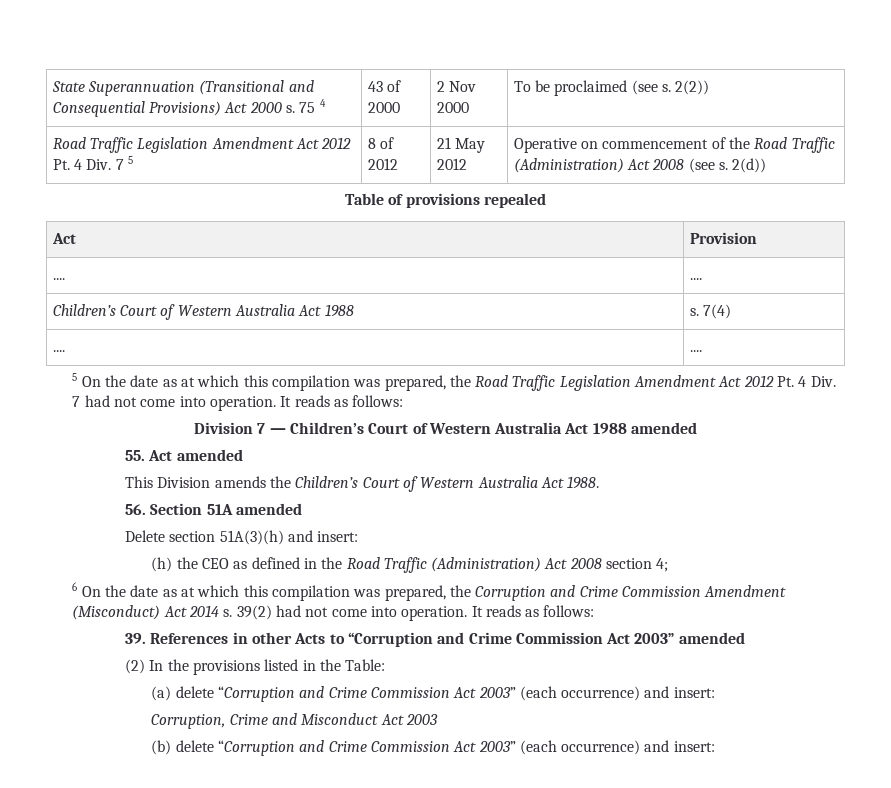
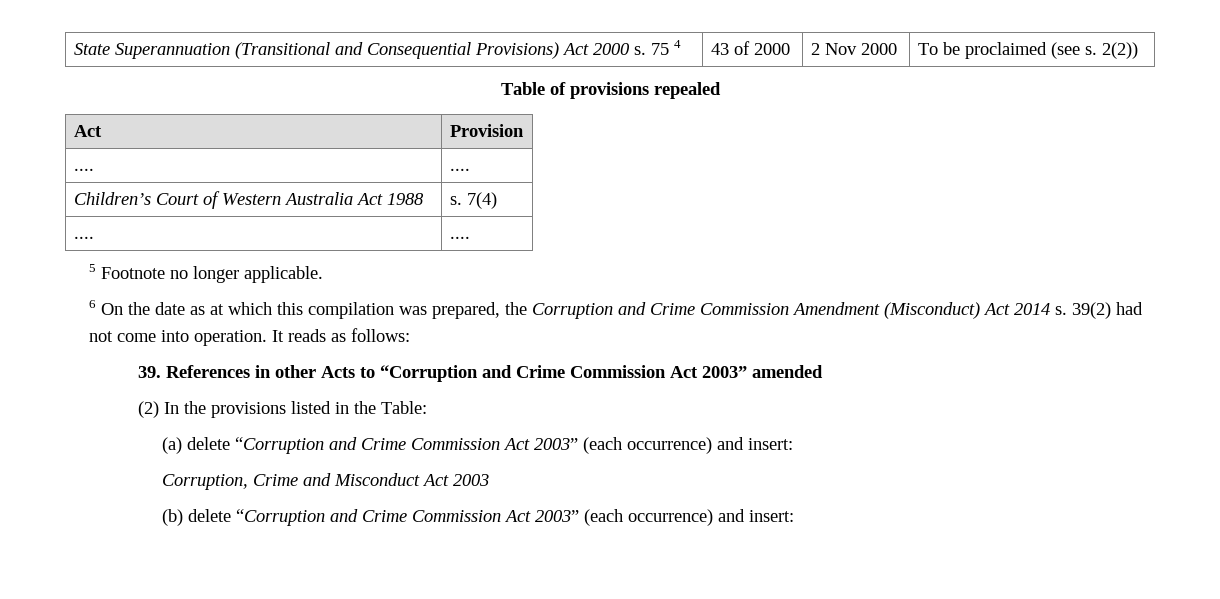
[52,137,352,153] [52,156,134,170] [367,137,395,149] [367,158,398,170] [436,137,486,153] [436,158,467,170] [513,137,835,153] [513,158,767,173] // Road Traffic Legislation Amendment Act 2012 Pt. 4 Div. 7 5 | 8 of 2012 | 21 May 2012 | Operative on commencement of the Road Traffic (Administration) Act 2008 (see s. 2(d)) -> (1138, 50) none
[81,375,836,391] [72,395,404,411] [193,422,698,434] [124,449,243,461] [124,476,600,492] [124,503,302,515] [124,530,359,545] [151,557,669,573] On the date as at which this compilation was prepared, the Road Traffic Legislation Amendment Act 2012 Pt. 4 Div. 7 had not come into operation. It reads as follows: // Division 7 — Children’s Court of Western Australia Act 1988 amended // 55. Act amended // This Division amends the Children’s Court of Western Australia Act 1988. // 56. Section 51A amended // Delete section 51A(3)(h) and insert: // (h) the CEO as defined in the Road Traffic (Administration) Act 2008 section 4; -> [101,266,324,283] Footnote no longer applicable.

